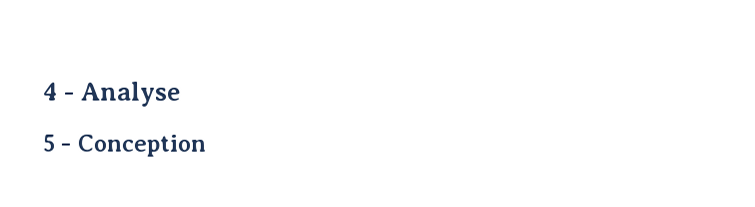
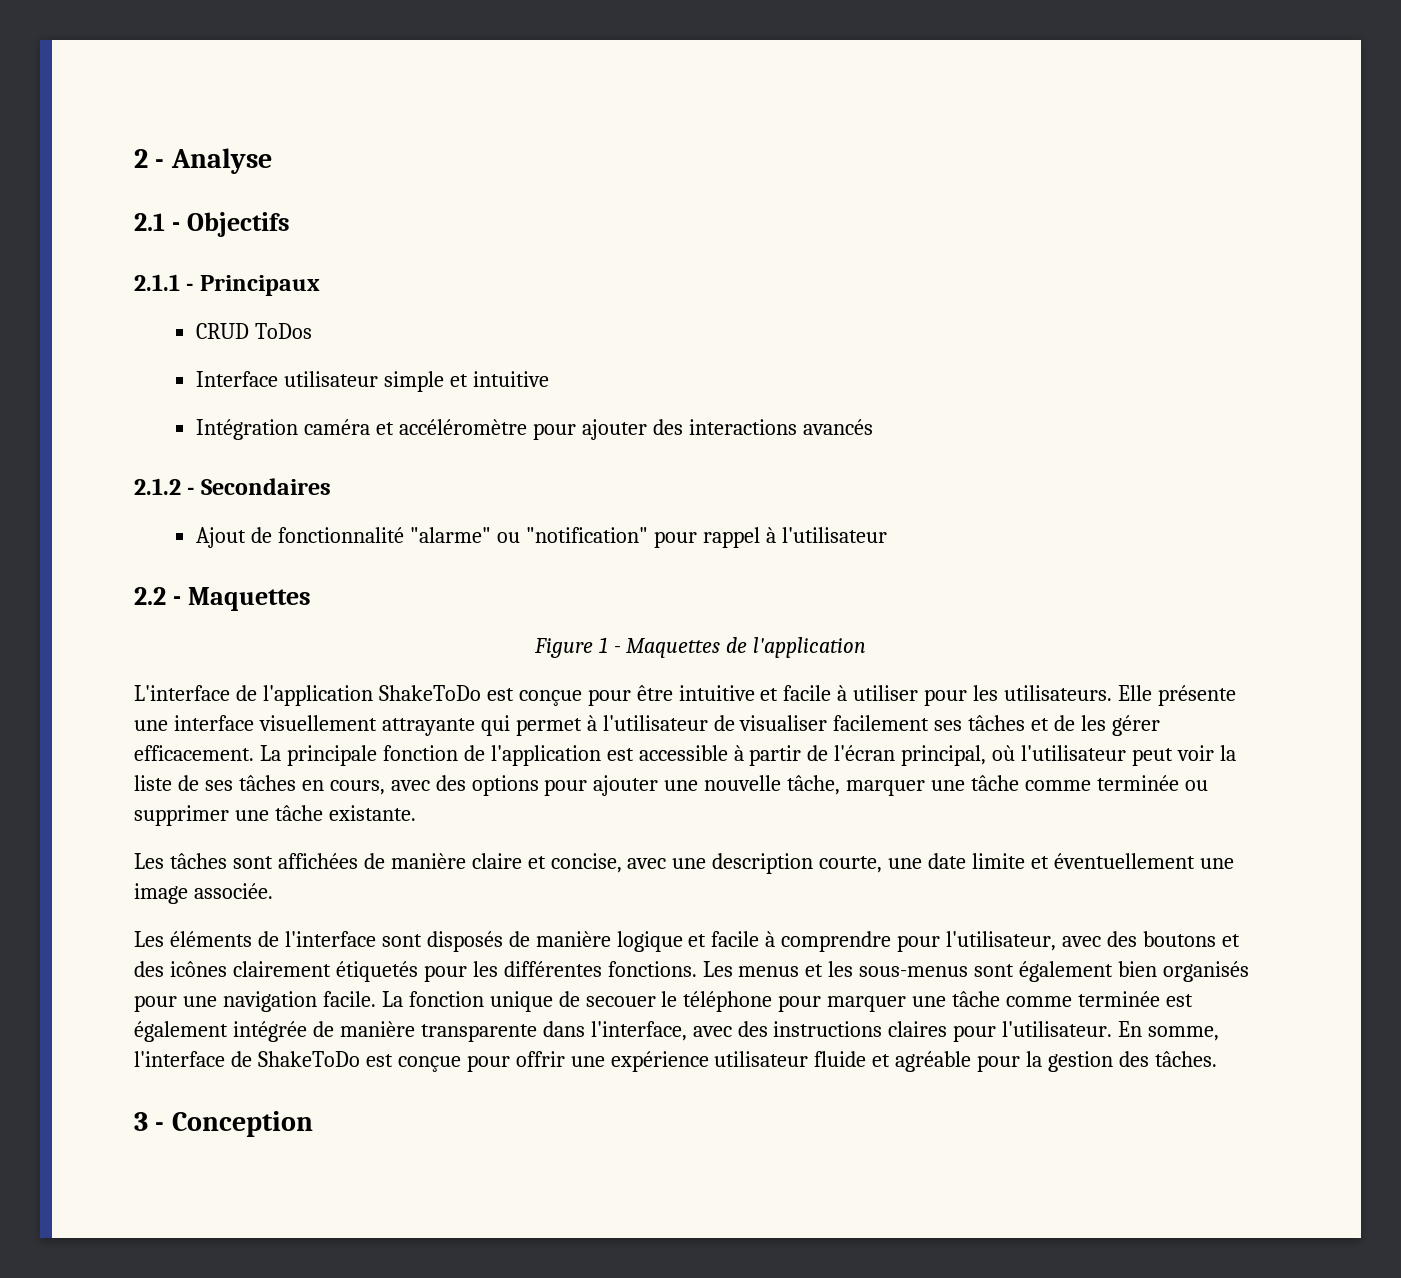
[43,82,58,101] 4 -> [134,149,148,168] 2
[42,134,55,152] 5 -> [134,212,290,237] [134,274,320,296] [196,323,313,339] [196,371,549,392] [196,419,873,440] [134,478,331,495] [196,527,887,548] [134,587,311,611] [533,637,867,658] [134,685,1236,706] [134,715,1161,736] [134,745,1236,766] [134,775,1208,796] [134,805,416,826] [134,853,1234,874] [134,883,273,904] [134,931,1240,952] [134,961,1250,982] [134,991,1193,1012] [134,1021,1220,1042] [134,1051,1217,1072] [134,1112,148,1131] 2.1 - Objectifs // 2.1.1 - Principaux // CRUD ToDos // Interface utilisateur simple et intuitive // Intégration caméra et accéléromètre pour ajouter des interactions avancés // 2.1.2 - Secondaires // Ajout de fonctionnalité "alarme" ou "notification" pour rappel à l'utilisateur // 2.2 - Maquettes // Figure 1 - Maquettes de l'application // L'interface de l'application ShakeToDo est conçue pour être intuitive et facile à utiliser pour les utilisateurs. Elle présente une interface visuellement attrayante qui permet à l'utilisateur de visualiser facilement ses tâches et de les gérer efficacement. La principale fonction de l'application est accessible à partir de l'écran principal, où l'utilisateur peut voir la liste de ses tâches en cours, avec des options pour ajouter une nouvelle tâche, marquer une tâche comme terminée ou supprimer une tâche existante. // Les tâches sont affichées de manière claire et concise, avec une description courte, une date limite et éventuellement une image associée. // Les éléments de l'interface sont disposés de manière logique et facile à comprendre pour l'utilisateur, avec des boutons et des icônes clairement étiquetés pour les différentes fonctions. Les menus et les sous-menus sont également bien organisés pour une navigation facile. La fonction unique de secouer le téléphone pour marquer une tâche comme terminée est également intégrée de manière transparente dans l'interface, avec des instructions claires pour l'utilisateur. En somme, l'interface de ShakeToDo est conçue pour offrir une expérience utilisateur fluide et agréable pour la gestion des tâches. // 3

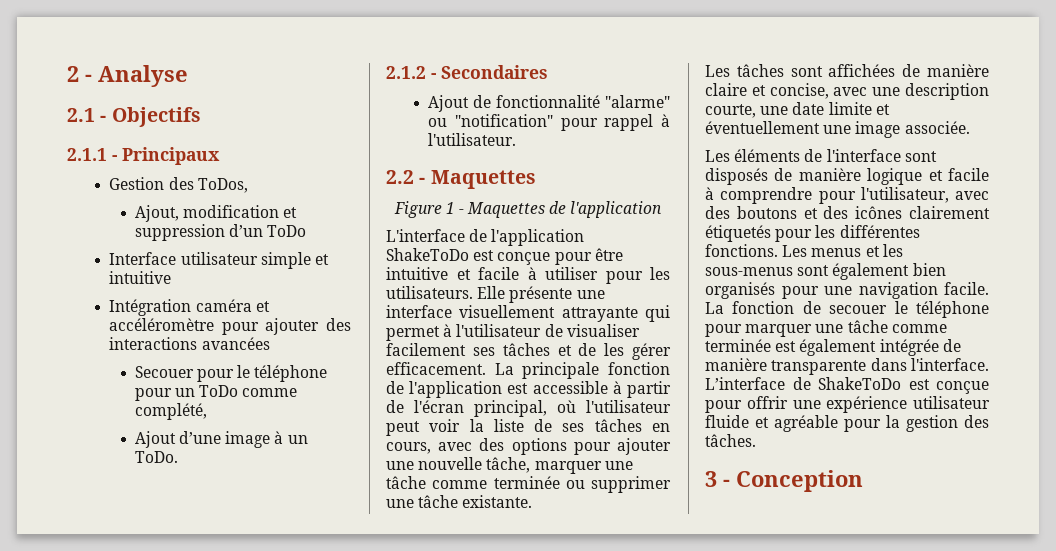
[196,323,313,339] CRUD ToDos -> [109,177,248,193] [134,205,298,222] [134,224,307,241] Gestion des ToDos, // Ajout, modification et suppression d’un ToDo
[802,419,873,435] avancés -> [201,337,270,350] [134,365,328,382] [134,385,298,401] [134,403,207,420] [134,431,308,448] [134,451,178,463] avancées // Secouer pour le téléphone pour un ToDo comme complété, // Ajout d’une image à un ToDo.
[781,527,887,543] l'utilisateur -> [428,133,517,146] l'utilisateur.
[489,991,553,1012] unique -> (795, 307) none
[590,1021,1220,1042] [134,1051,225,1067] l'interface, avec des instructions claires pour l'utilisateur. En somme, l'interface -> [911,358,989,371] [705,377,785,390] l'interface. L’interface

